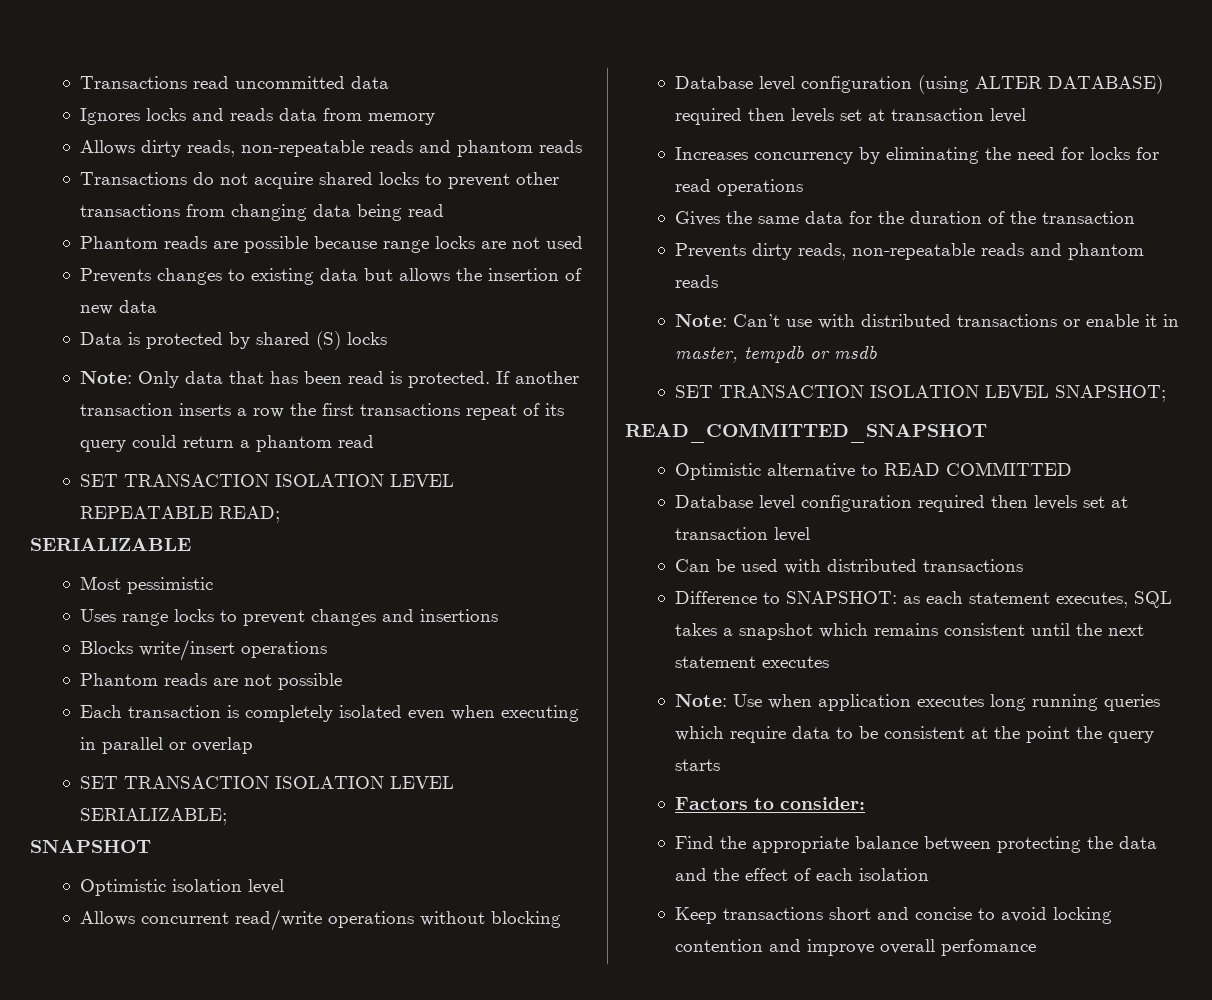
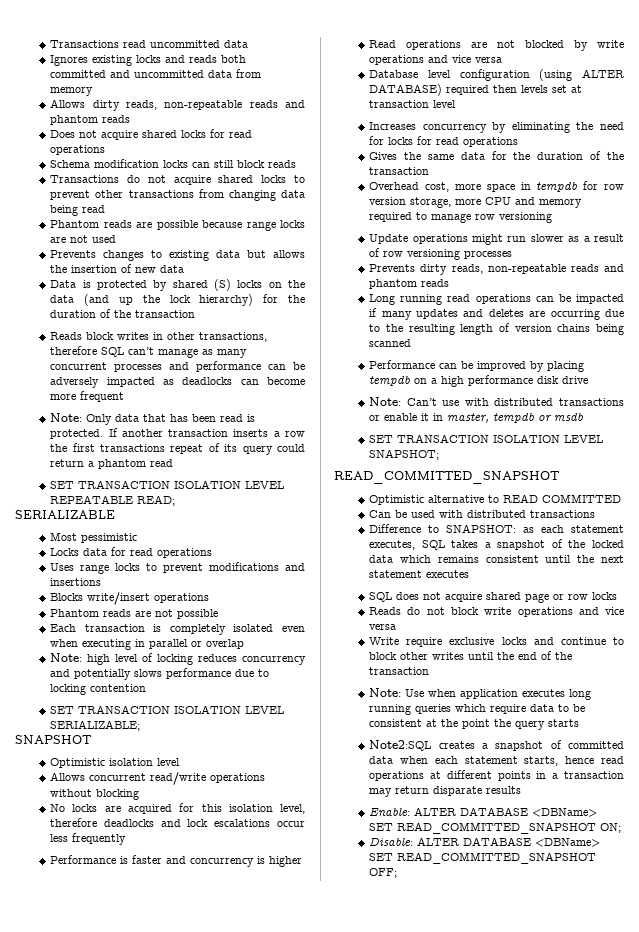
(141, 116) none -> [92,55,133,66] existing
(274, 114) none -> [221,55,247,63] [50,70,205,78] both committed and uncommitted
(583, 146) none -> [50,129,253,140] [50,145,106,155] [50,159,297,168] // Does not acquire shared locks for read operations // Schema modification locks can still block reads
(388, 338) none -> [268,280,305,288] [50,294,305,306] [50,309,196,318] [50,332,268,342] [50,346,248,358] [50,361,305,372] [50,377,305,388] [50,391,125,402] on the data (and up the lock hierarchy) for the duration of the transaction // Reads block writes in other transactions, therefore SQL can’t manage as many concurrent processes and performance can be adversely impacted as deadlocks can become more frequent
(214, 585) none -> [50,547,213,558] // Locks data for read operations
[311,609,377,626] changes -> [209,562,280,571] modifications
(254, 745) none -> [50,653,306,665] [50,668,270,680] [50,684,147,695] // Note: high level of locking reduces concurrency and potentially slows performance due to locking contention
(562, 919) none -> [50,803,305,814] [50,818,305,827] [50,833,127,845] [50,855,303,867] [369,40,624,51] [369,55,503,65] // No locks are acquired for this isolation level, therefore deadlocks and lock escalations occur less frequently // Performance is faster and concurrency is higher // Read operations are not blocked by write operations and vice versa
(1136, 217) none -> [369,181,624,192] [369,197,583,208] [369,212,553,223] [369,234,624,245] [369,248,513,260] // Overhead cost, more space in tempdb for row version storage, more CPU and memory required to manage row versioning // Update operations might run slower as a result of row versioning processes
(719, 281) none -> [369,294,624,305] [369,308,624,320] [369,323,624,335] [369,339,412,347] [369,360,585,372] [369,375,589,387] // Long running read operations can be impacted if many updates and deletes are occurring due to the resulting length of version chains being scanned // Performance can be improved by placing tempdb on a high performance disk drive
[675,495,1129,512] [675,527,811,542] // Database level configuration required then levels set at transaction level -> (622, 498) none
(814, 631) none -> [551,539,624,548] [369,555,394,563] of the locked data
(830, 662) none -> [369,592,618,603] [369,607,624,617] [369,624,397,630] [369,637,624,647] [369,651,573,660] [369,667,430,675] // SQL does not acquire shared page or row locks // Reads do not block write operations and vice versa // Write require exclusive locks and continue to block other writes until the end of the transaction
[675,797,866,810] [675,836,1158,853] [675,868,930,881] [675,907,1113,924] [675,939,1037,956] Factors to consider: // Find the appropriate balance between protecting the data and the effect of each isolation // Keep transactions short and concise to avoid locking contention and improve overall perfomance -> [369,740,624,751] [369,756,624,766] [369,770,624,781] [369,786,522,797] [369,807,598,817] [369,822,622,834] [369,837,601,847] [369,852,597,864] [369,868,398,878] Note2:SQL creates a snapshot of committed data when each statement starts, hence read operations at different points in a transaction may return disparate results // Enable: ALTER DATABASE <DBName> SET READ_COMMITTED_SNAPSHOT ON; // Disable: ALTER DATABASE <DBName> SET READ_COMMITTED_SNAPSHOT OFF;

